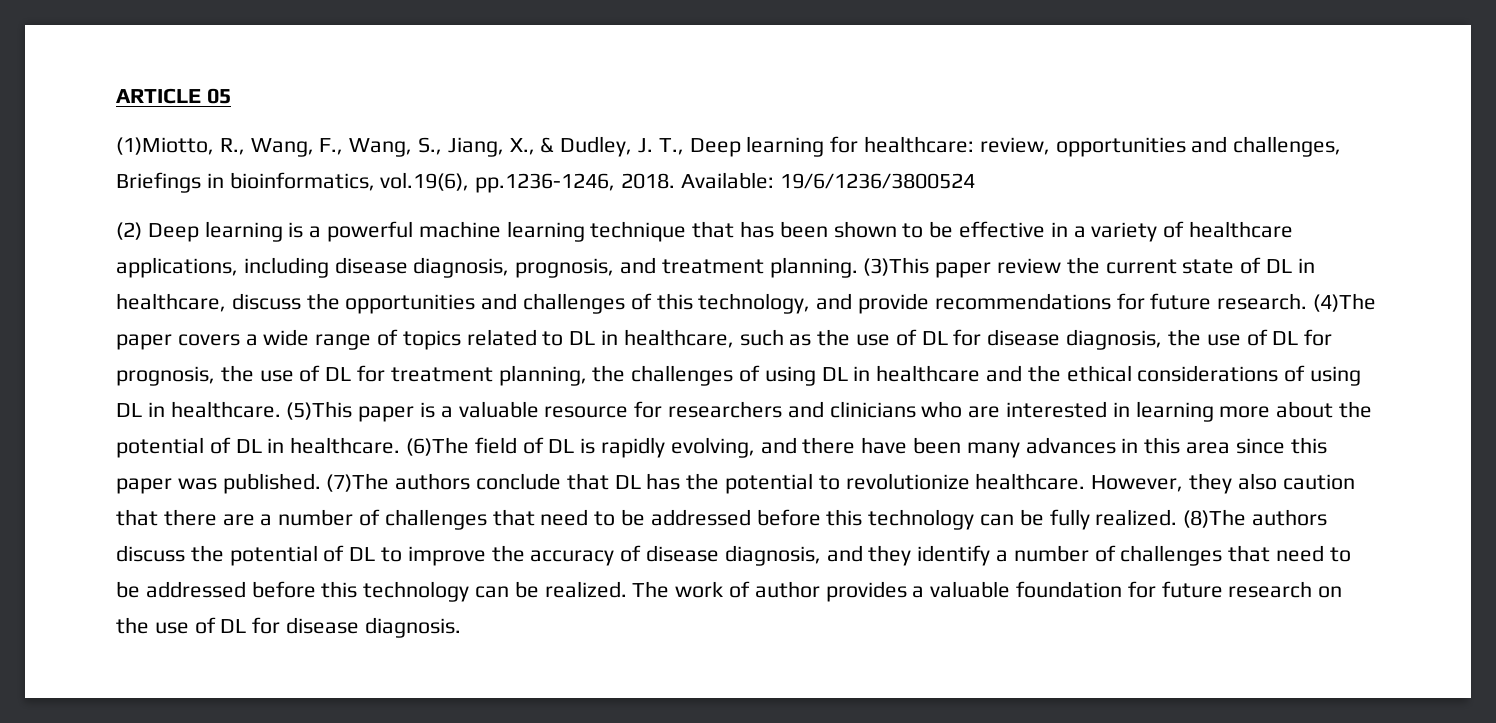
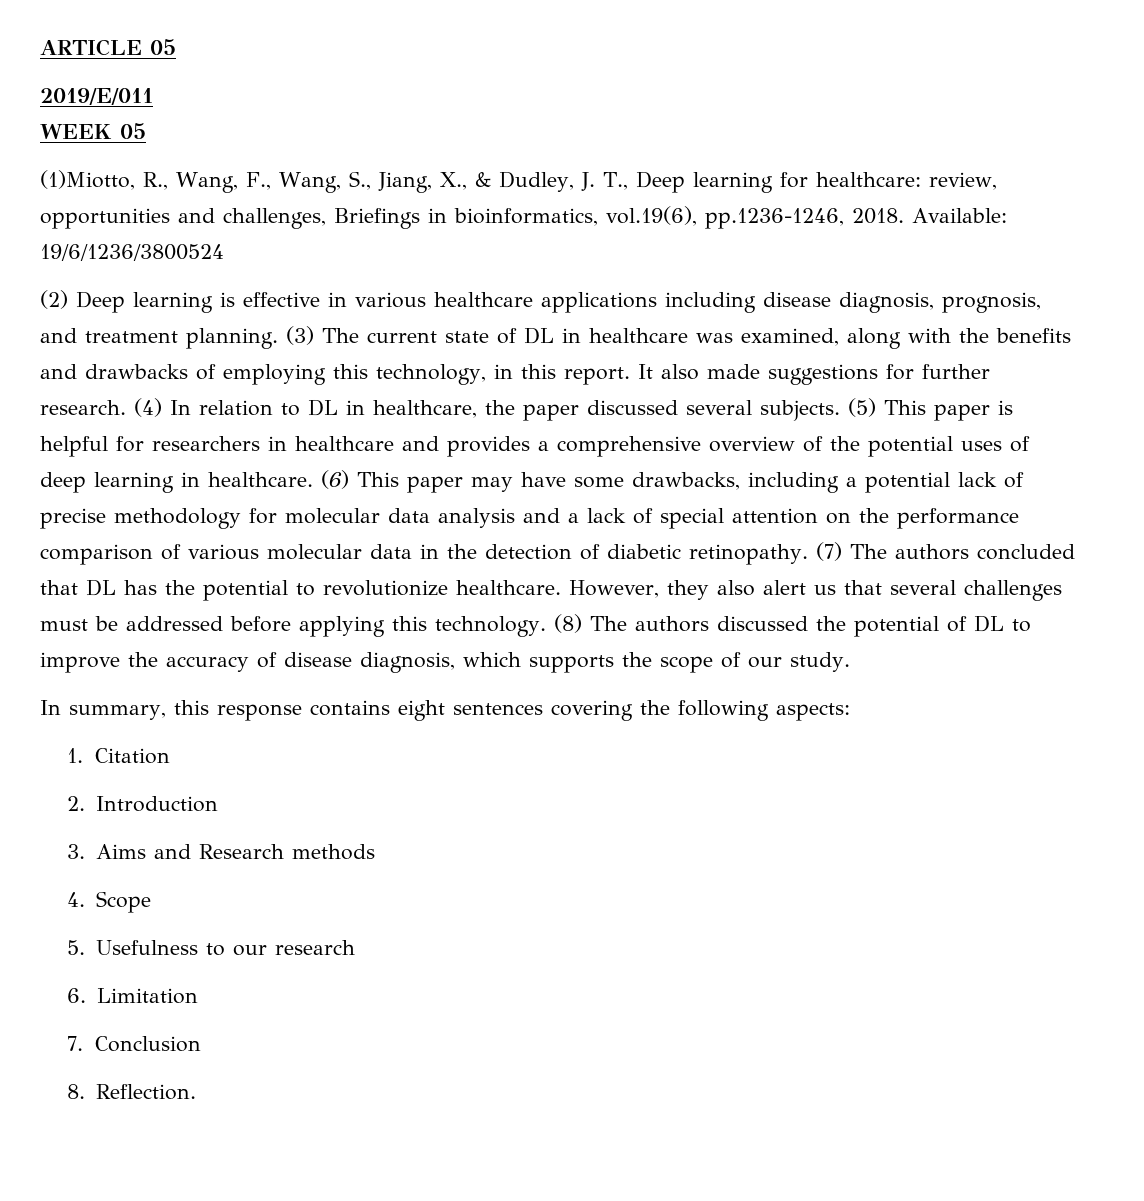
(231, 96) none -> [40,88,153,105] [40,123,146,139] // 2019/E/011 // WEEK 05
[309,221,1294,242] [116,257,238,278] a powerful machine learning technique that has been shown to be effective in a variety of healthcare applications, -> [243,292,657,313] effective in various healthcare applications
[863,257,1100,278] (3)This paper review the -> [286,326,359,345] (3) The
[116,293,1377,314] [116,329,1333,350] [116,365,1362,386] [116,401,1373,422] [116,437,1327,458] [116,473,562,494] healthcare, discuss the opportunities and challenges of this technology, and provide recommendations for future research. (4)The paper covers a wide range of topics related to DL in healthcare, such as the use of DL for disease diagnosis, the use of DL for prognosis, the use of DL for treatment planning, the challenges of using DL in healthcare and the ethical considerations of using DL in healthcare. (5)This paper is a valuable resource for researchers and clinicians who are interested in learning more about the potential of DL in healthcare. (6)The field of DL is rapidly evolving, and there have been many advances in this area since this paper was published. (7)The authors conclude -> [589,328,1071,349] [40,364,990,385] [40,398,1013,421] [40,436,1030,457] [40,470,1024,493] [40,508,1019,529] [40,542,1075,565] healthcare was examined, along with the benefits and drawbacks of employing this technology, in this report. It also made suggestions for further research. (4) In relation to DL in healthcare, the paper discussed several subjects. (5) This paper is helpful for researchers in healthcare and provides a comprehensive overview of the potential uses of deep learning in healthcare. (6) This paper may have some drawbacks, including a potential lack of precise methodology for molecular data analysis and a lack of special attention on the performance comparison of various molecular data in the detection of diabetic retinopathy. (7) The authors concluded
[1282,474,1355,490] [116,509,1328,530] [116,545,185,562] caution that there are a number of challenges that need to be addressed before this technology can be fully realized. (8)The authors discuss -> [762,580,1062,601] [40,614,808,637] alert us that several challenges must be addressed before applying this technology. (8) The authors discussed
[826,545,1351,566] [116,581,1343,602] [116,617,461,638] and they identify a number of challenges that need to be addressed before this technology can be realized. The work of author provides a valuable foundation for future research on the use of DL for disease diagnosis. -> [463,652,850,673] [40,700,850,721] [67,748,170,764] [67,796,219,812] [67,844,376,860] [67,891,152,913] [67,940,356,956] [67,988,199,1004] [67,1036,201,1052] [67,1084,197,1100] which supports the scope of our study. // In summary, this response contains eight sentences covering the following aspects: // 1. Citation // 2. Introduction // 3. Aims and Research methods // 4. Scope // 5. Usefulness to our research // 6. Limitation // 7. Conclusion // 8. Reflection.

